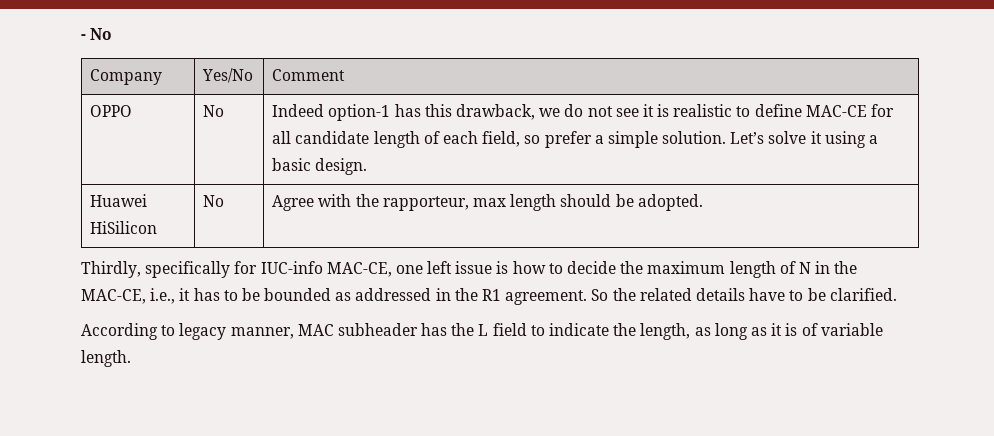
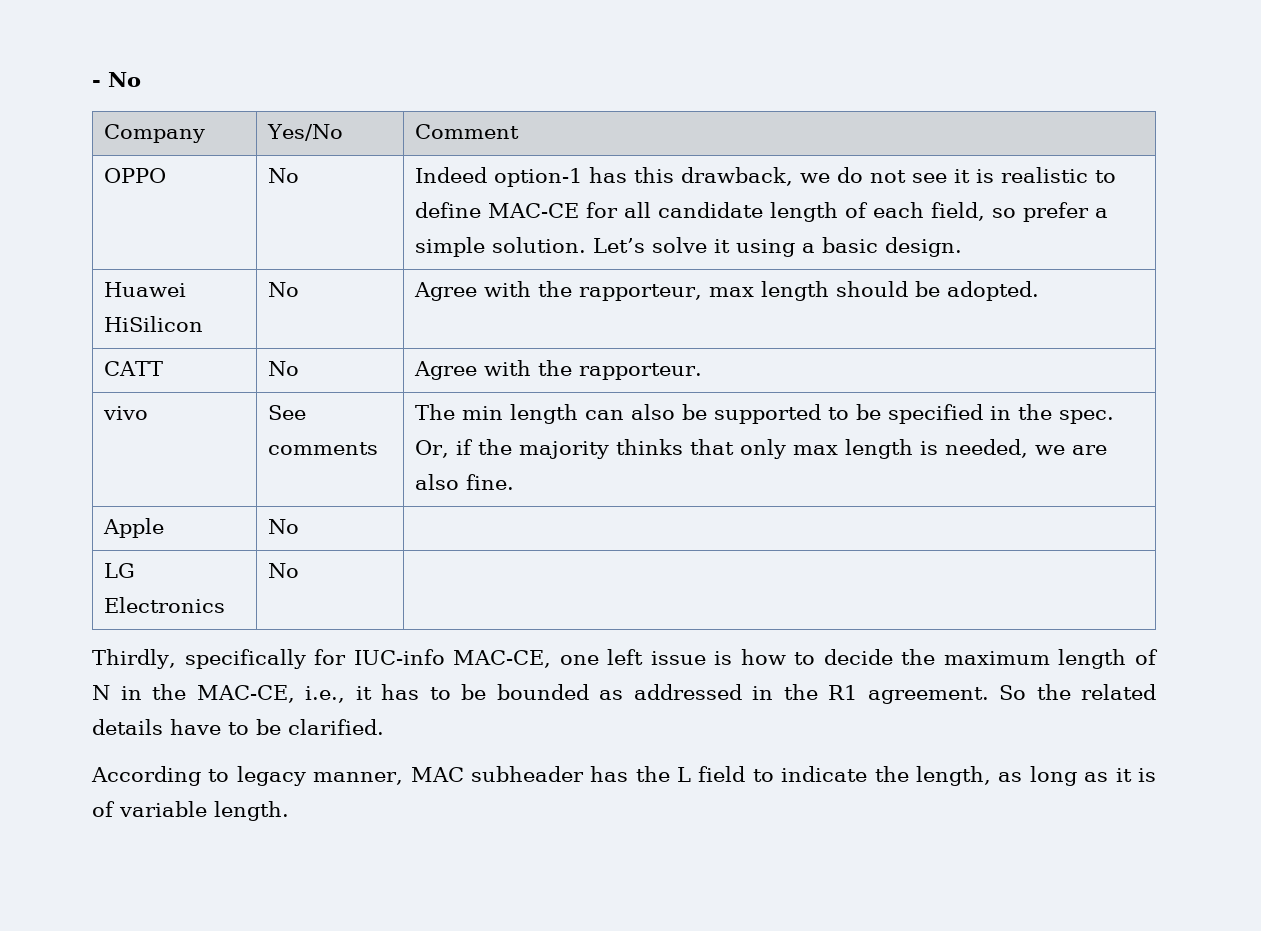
(703, 202) none -> [103,361,163,376] [267,361,299,376] [413,360,702,380] [102,406,148,420] [267,405,306,420] [267,442,378,455] [414,404,1114,424] [414,439,1107,459] [414,474,514,490] [102,518,164,538] [267,519,299,534] [103,563,135,578] [103,597,225,613] [267,563,299,578] // CATT | No | Agree with the rapporteur. // vivo | See comments | The min length can also be supported to be specified in the spec. Or, if the majority thinks that only max length is needed, we are also fine. // Apple | No | // LG Electronics | No |

